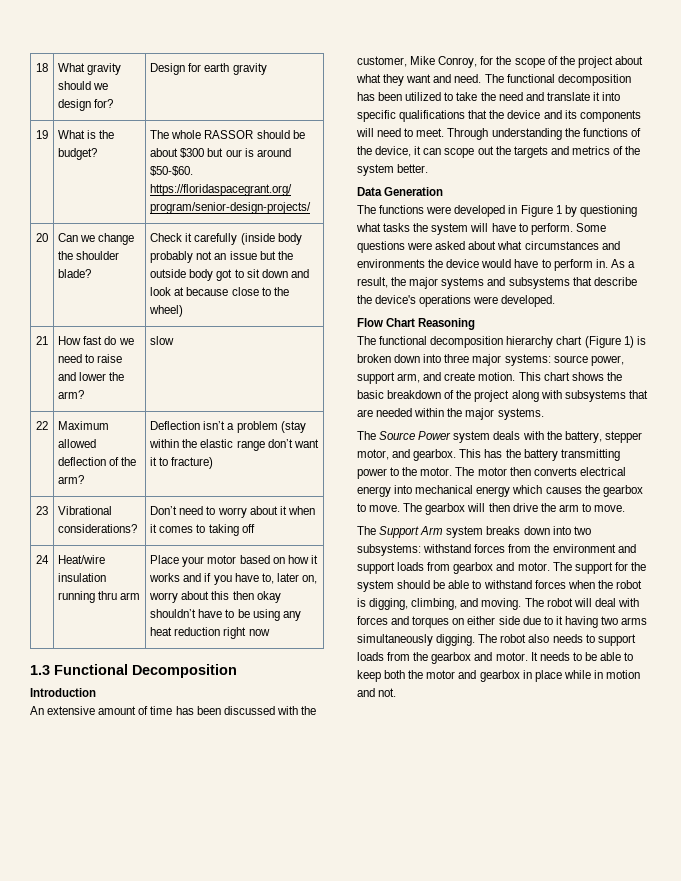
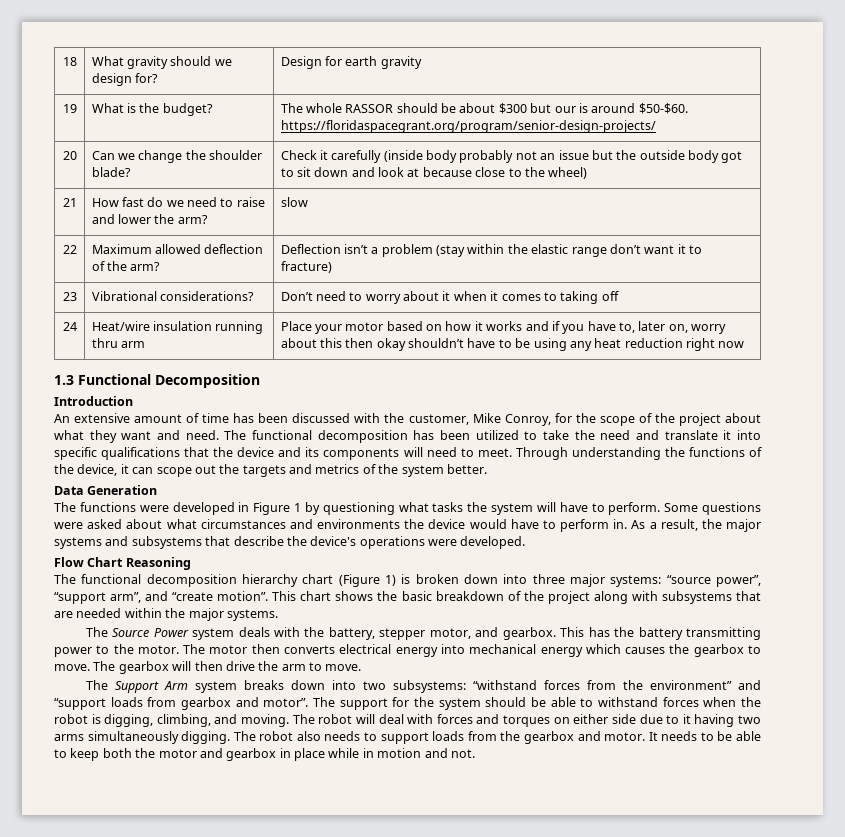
[553,355,624,366] [357,372,516,384] source power, support arm, and create motion. -> [666,575,761,587] [54,591,269,604] “source power”, “support arm”, and “create motion”.
[423,544,472,553] withstand -> [472,680,537,690] “withstand
[552,544,636,553] [357,562,395,574] environment and support -> [649,680,762,690] [54,698,106,710] environment” and “support
[517,562,550,571] motor. -> [263,698,309,707] motor”.

